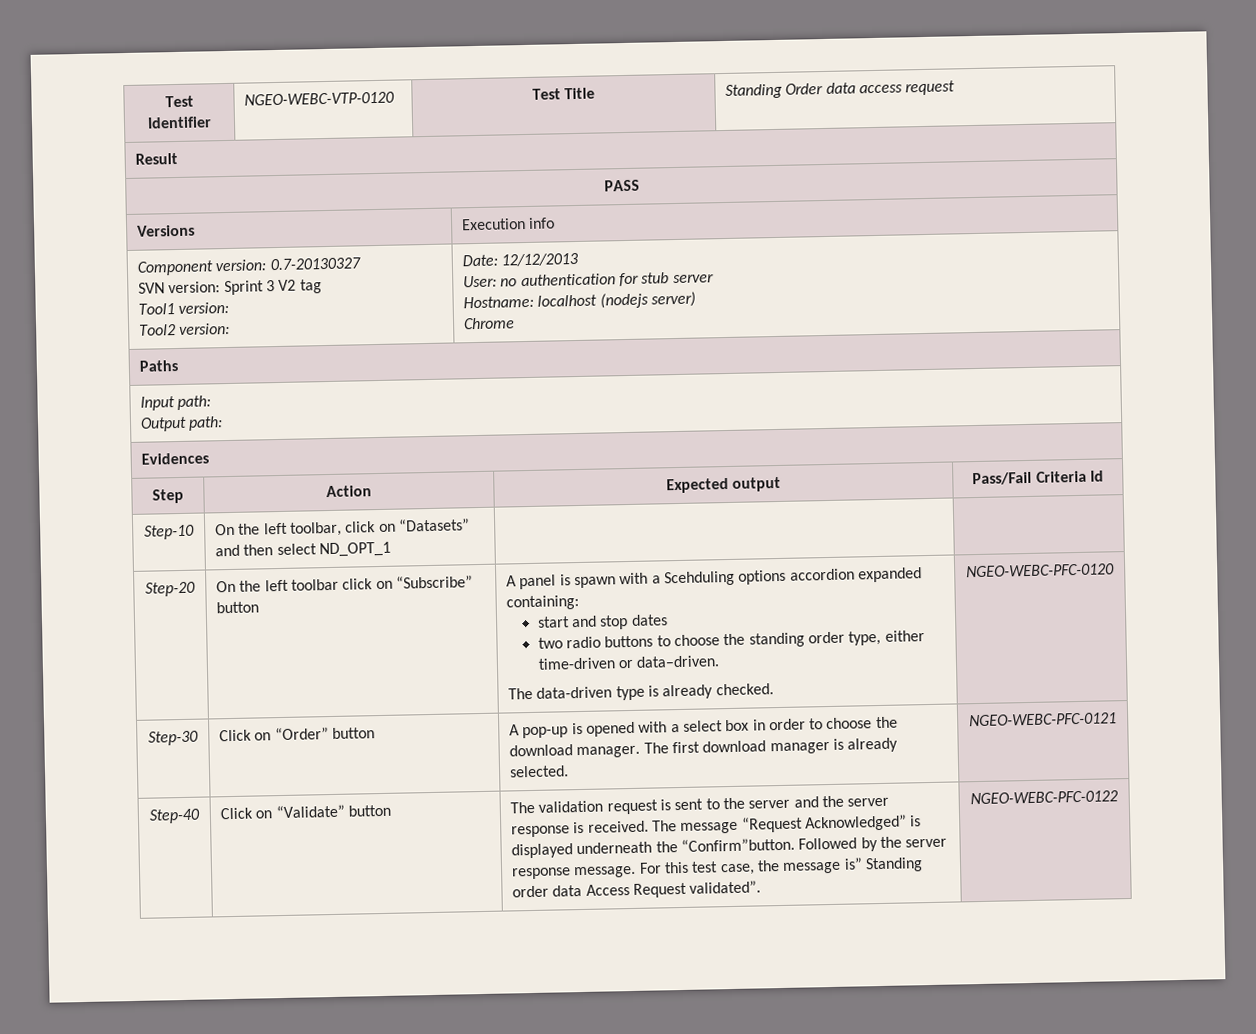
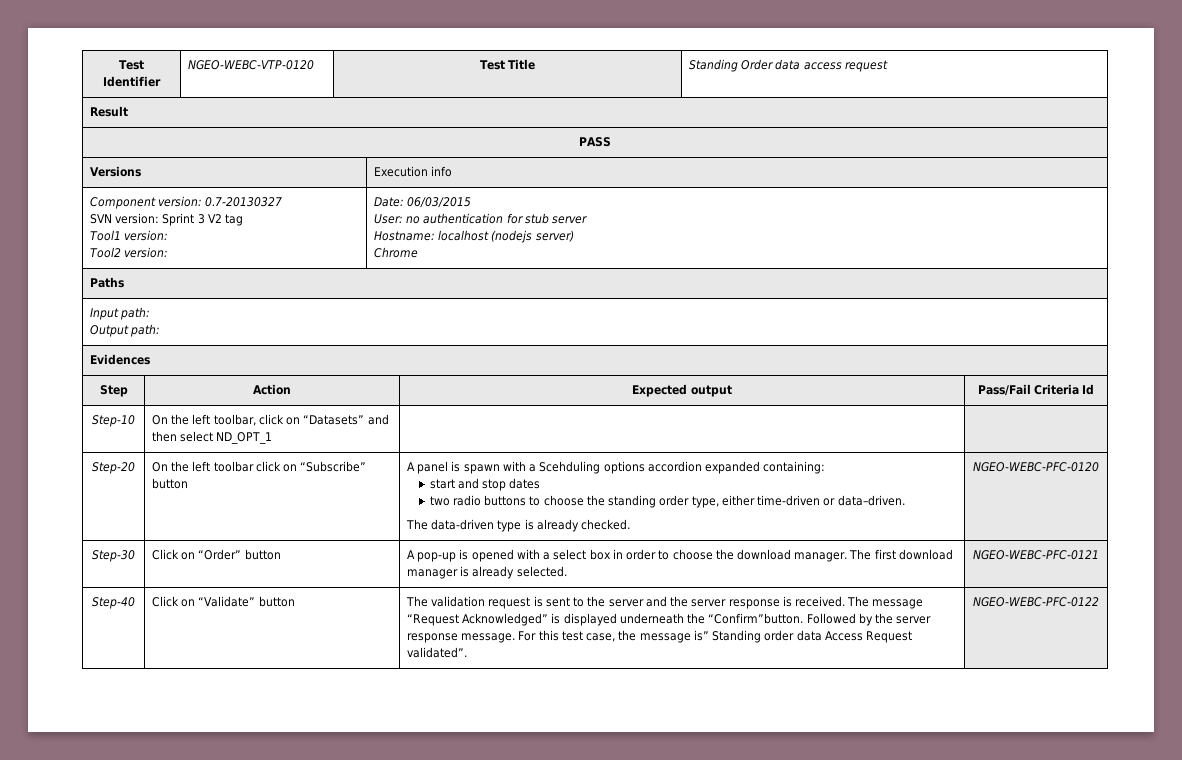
[501,252,579,267] 12/12/2013 -> [407,197,472,208] 06/03/2015

